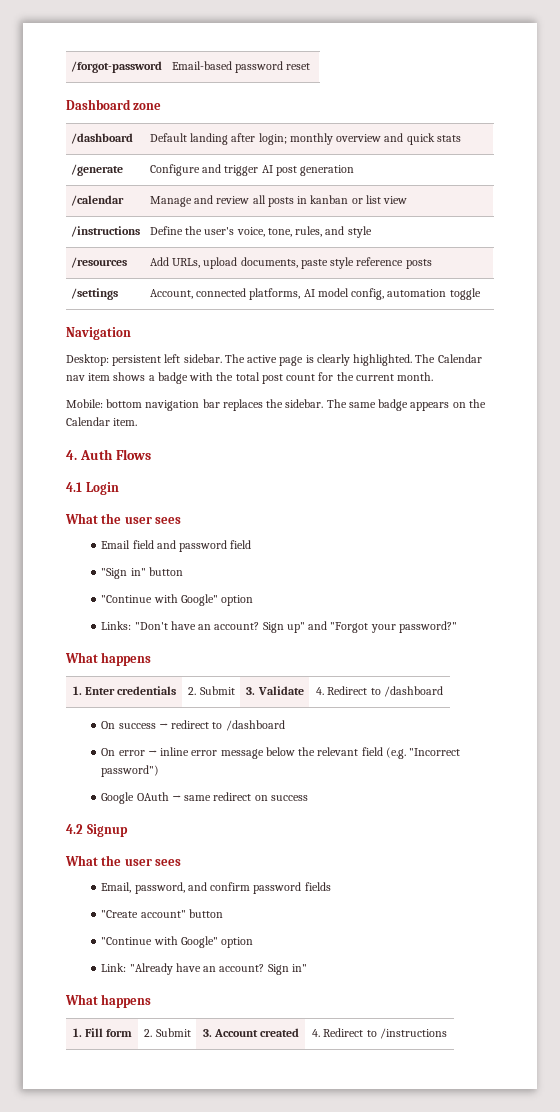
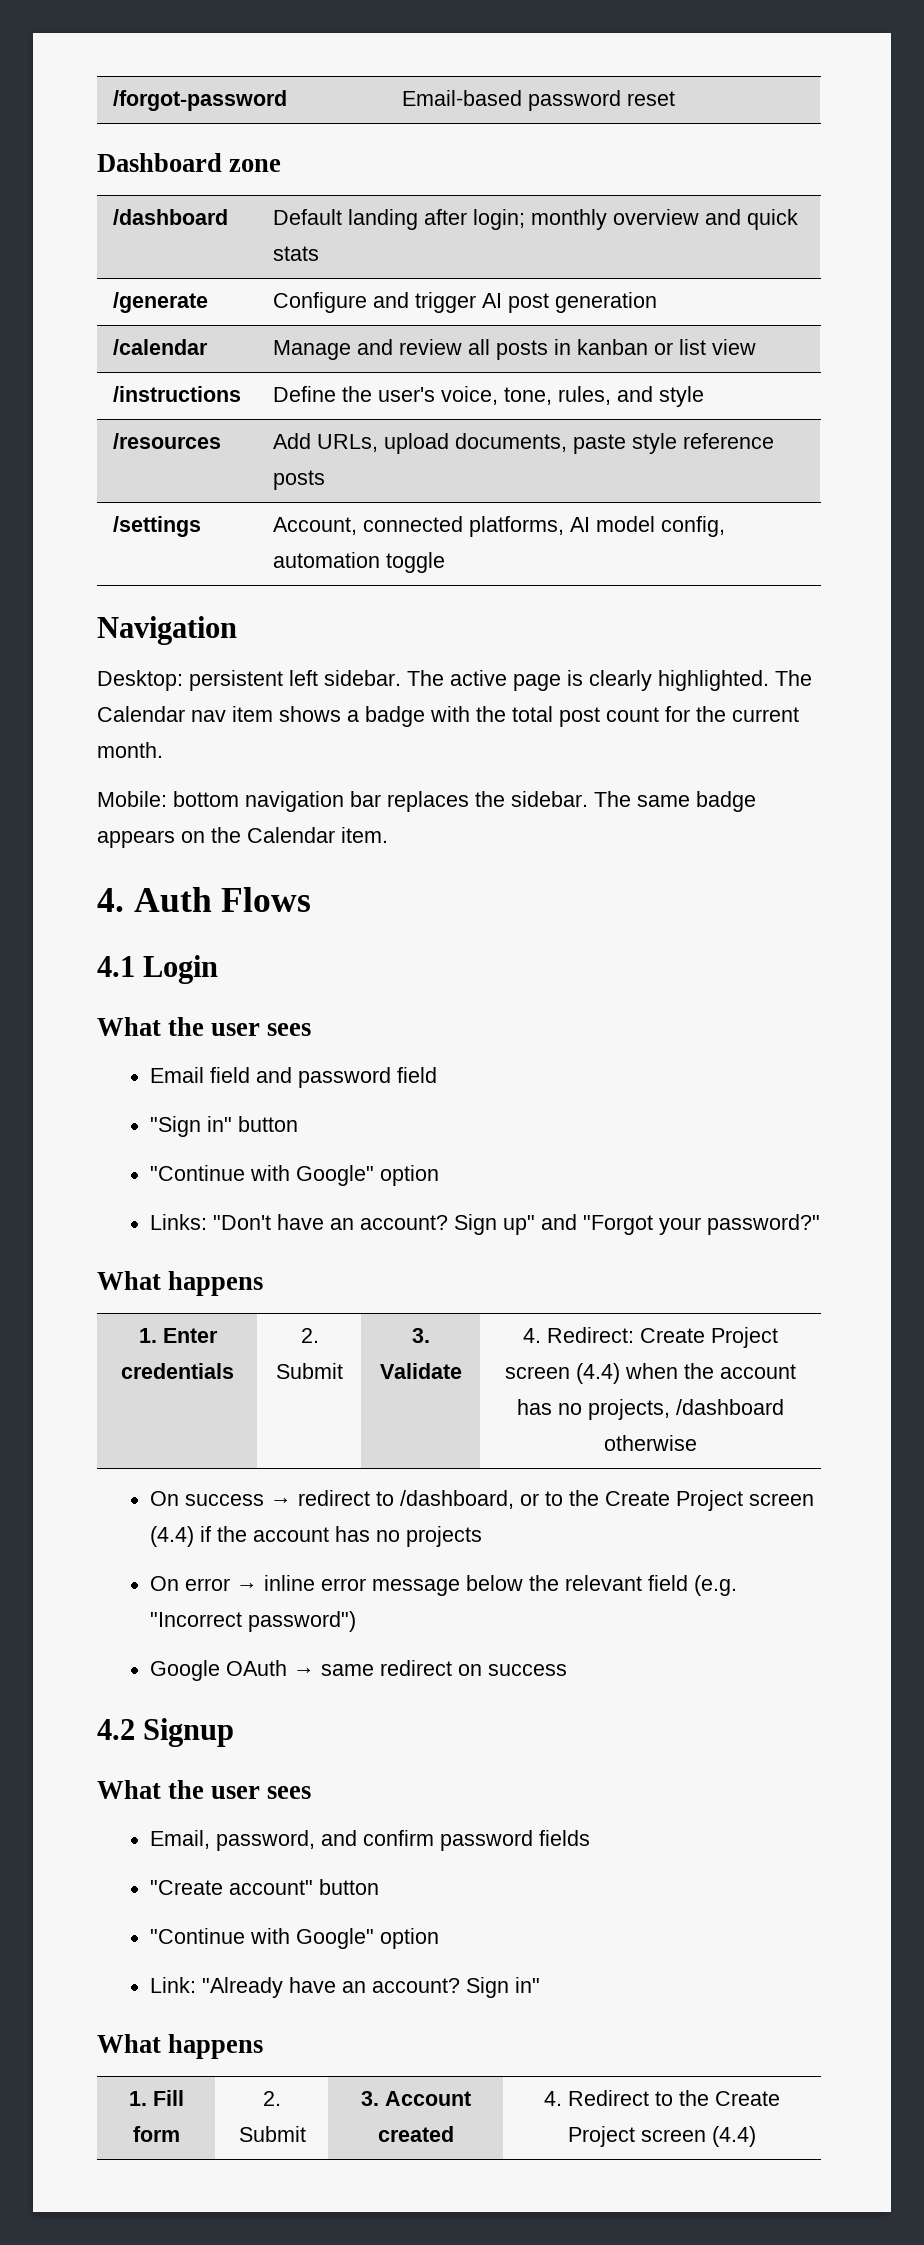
[327,686,443,697] Redirect to /dashboard -> [547,1327,778,1348] [505,1363,796,1384] [517,1399,784,1420] [604,1435,697,1451] Redirect: Create Project screen (4.4) when the account has no projects, /dashboard otherwise
[225,720,285,731] /dashboard -> [400,1490,815,1511] [150,1526,483,1547] /dashboard, or to the Create Project screen (4.4) if the account has no projects
[379,1028,447,1039] /instructions -> [679,2090,780,2106] [568,2126,756,2147] the Create Project screen (4.4)

